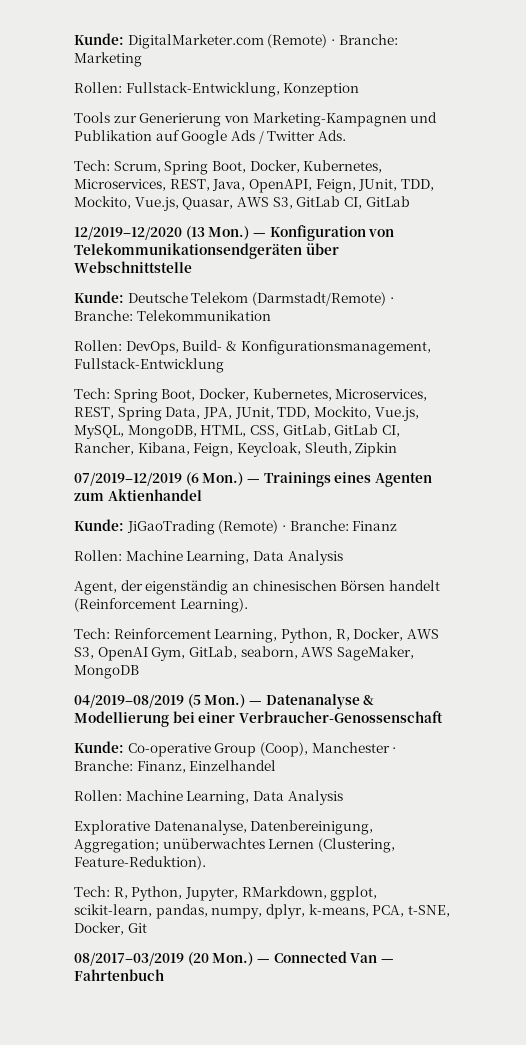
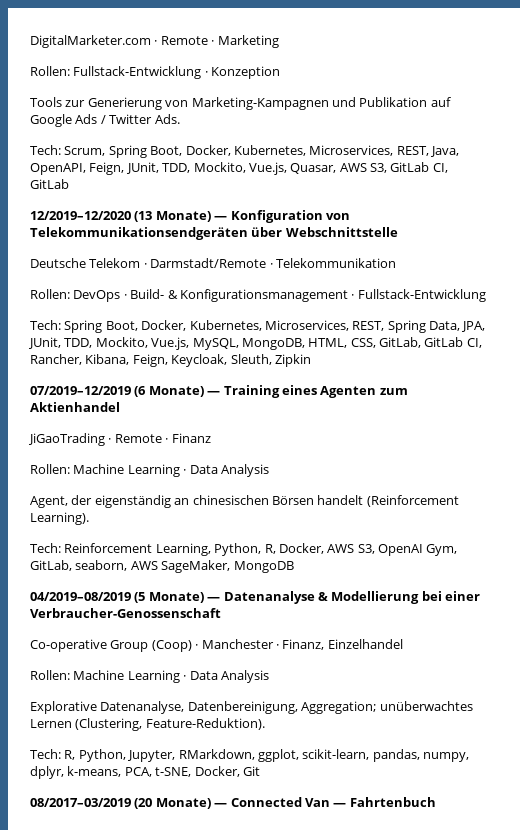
[74,33,398,49] Kunde: DigitalMarketer.com (Remote) · Branche: -> [30,35,215,48] DigitalMarketer.com · Remote ·
[125,82,280,97] Fullstack-Entwicklung, -> [73,66,208,79] Fullstack-Entwicklung ·
[208,226,250,240] Mon.) -> [155,211,211,222] Monate)
[74,291,124,303] Kunde: -> (398, 232) none
[251,292,394,306] [74,310,133,321] (Darmstadt/Remote) · Branche: -> [143,258,273,268] · Darmstadt/Remote ·
[125,340,431,355] DevOps, Build- & Konfigurationsmanagement, -> [73,289,355,302] DevOps · Build- & Konfigurationsmanagement ·
[202,472,331,487] Mon.) — Trainings -> [148,385,280,398] Monate) — Training
[74,519,349,535] Kunde: JiGaoTrading (Remote) · Branche: -> [28,433,169,446] JiGaoTrading · Remote ·
[186,551,250,565] Learning, -> [127,464,187,477] Learning ·
[204,694,246,708] Mon.) -> [148,592,204,603] Monate)
[74,741,124,753] Kunde: -> (221, 613) none
[259,742,308,757] (Coop), -> [151,640,199,652] (Coop) ·
[74,760,133,771] Branche: -> (279, 646) none
[186,791,250,805] Learning, -> [127,670,187,683] Learning ·
[212,952,254,966] Mon.) -> [155,798,211,809] Monate)

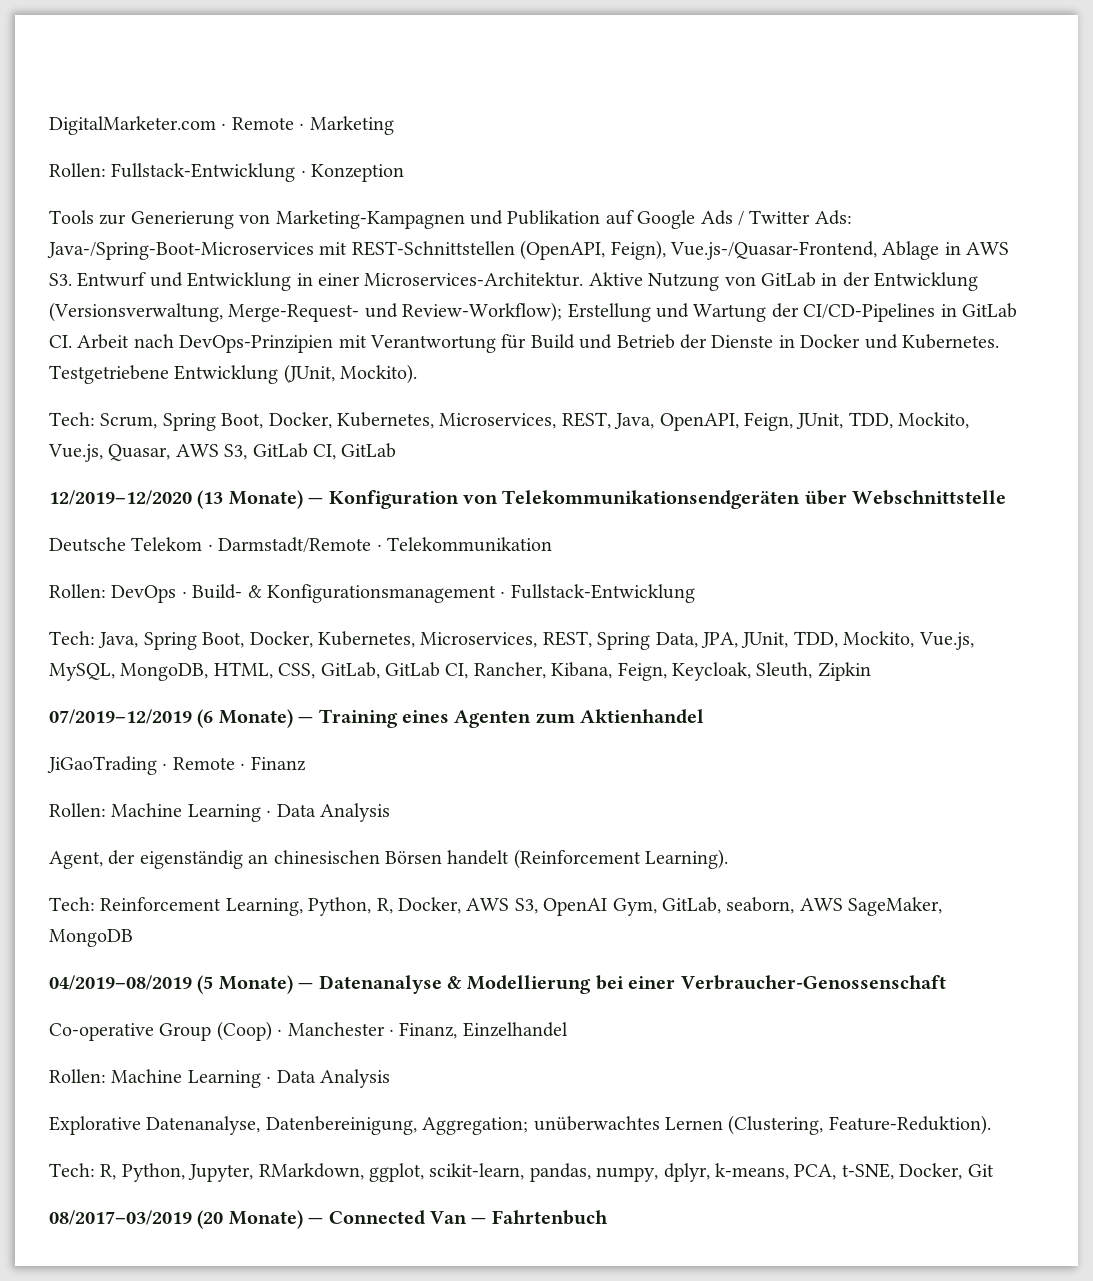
[154,114,180,124] Ads. -> [814,210,852,225] [47,240,1010,260] [49,272,979,291] [49,302,1017,322] [49,334,999,353] [49,364,418,384] Ads: Java-/Spring-Boot-Microservices mit REST-Schnittstellen (OpenAPI, Feign), Vue.js-/Quasar-Frontend, Ablage in AWS S3. Entwurf und Entwicklung in einer Microservices-Architektur. Aktive Nutzung von GitLab in der Entwicklung (Versionsverwaltung, Merge-Request- und Review-Workflow); Erstellung und Wartung der CI/CD-Pipelines in GitLab CI. Arbeit nach DevOps-Prinzipien mit Verantwortung für Build und Betrieb der Dienste in Docker und Kubernetes. Testgetriebene Entwicklung (JUnit, Mockito).
(61, 325) none -> [98,632,139,648] Java,

